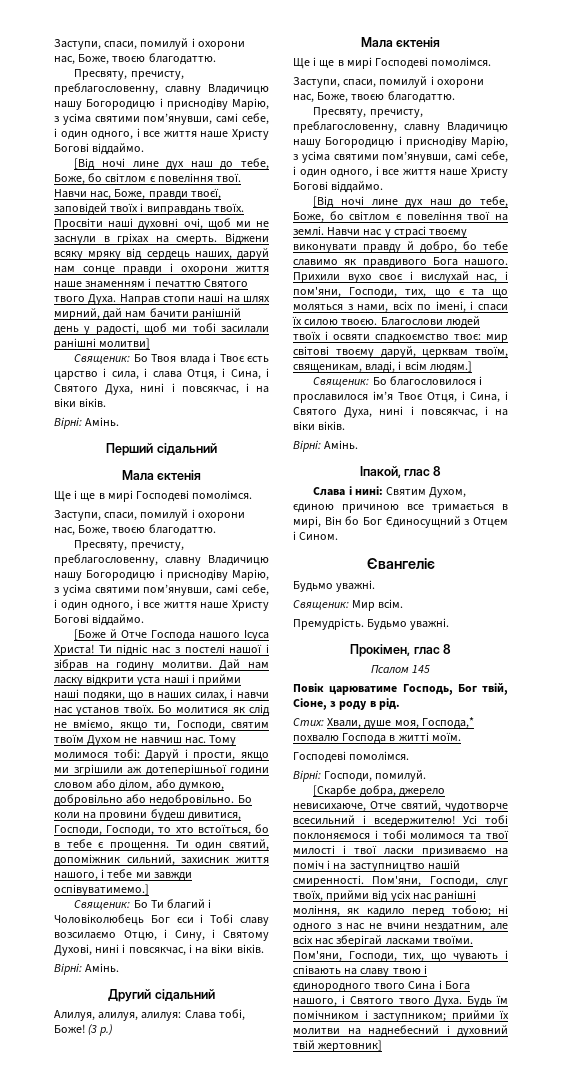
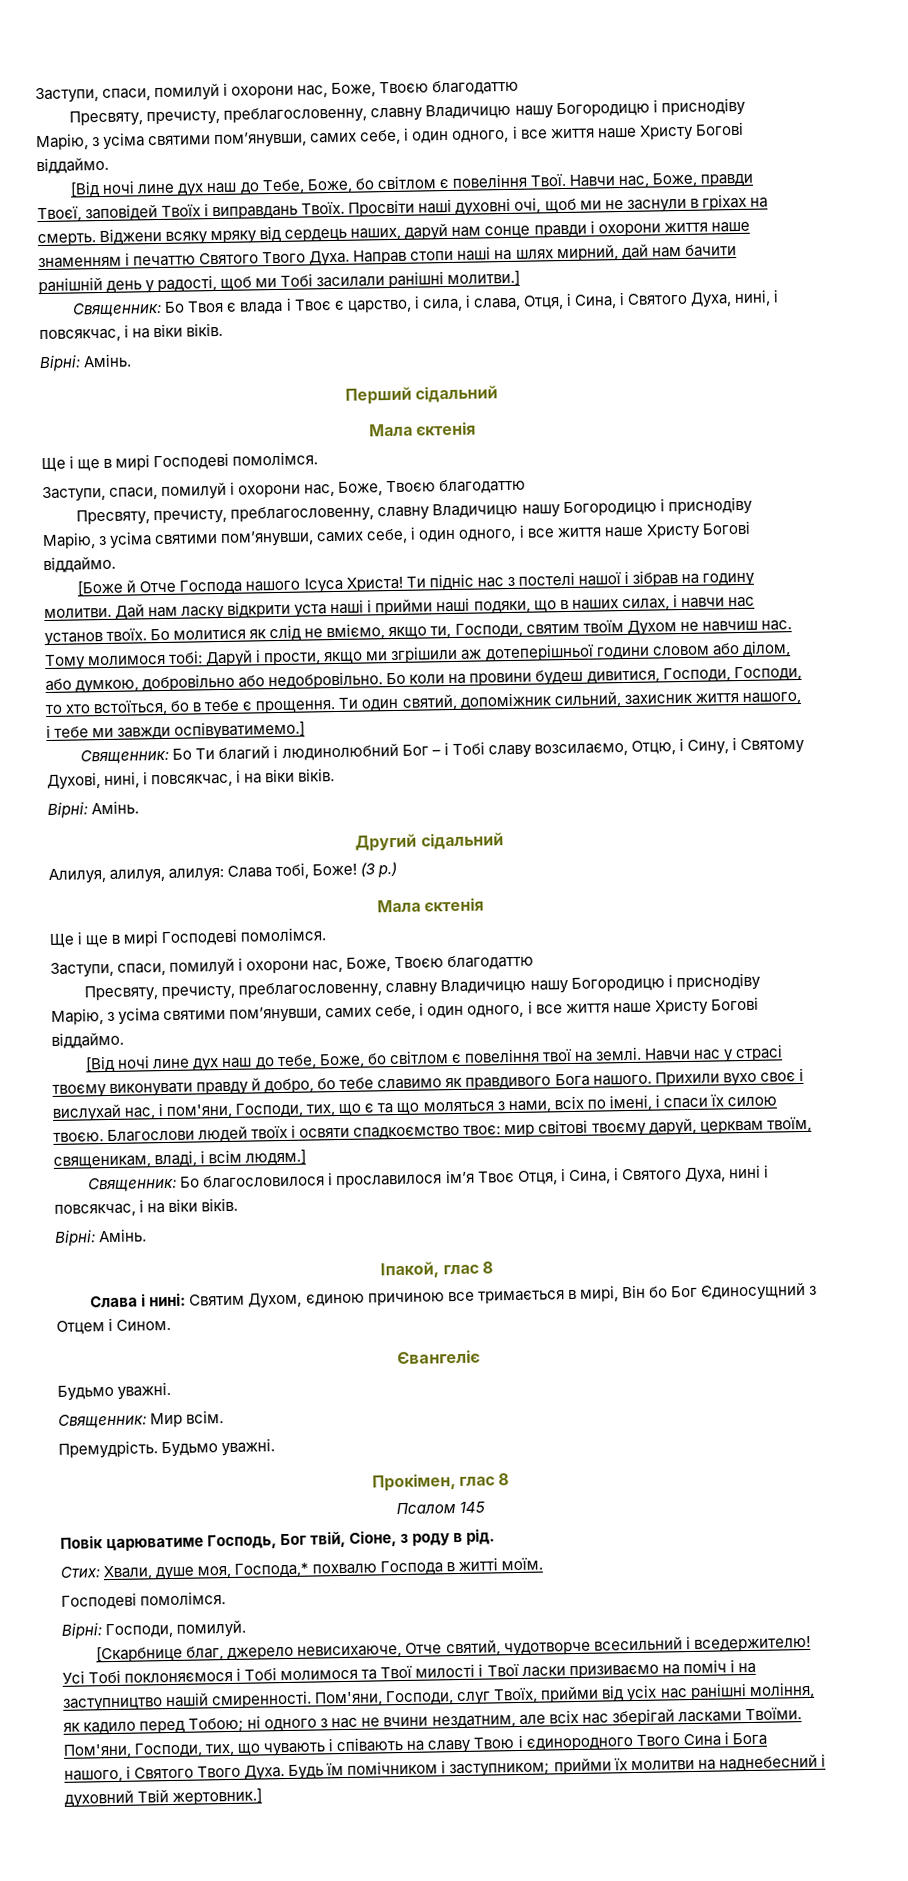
[54,38,245,50] [54,53,216,65] Заступи, спаси, помилуй і охорони нас, Боже, твоєю благодаттю. -> [35,79,520,104] Заступи, спаси, помилуй і охорони нас, Боже, Твоєю благодаттю
[216,113,239,123] самі -> [310,132,358,144] самих
[241,158,269,170] [54,173,242,185] тебе, Боже, бо світлом є повеління твої. -> [261,173,566,195] Тебе, Боже, бо світлом є повеління Твої.
[190,188,221,200] [54,203,139,215] твоєї, заповідей твоїх -> [37,204,202,223] Твоєї, заповідей Твоїх
[213,203,244,212] твоїх. -> [301,201,346,215] Твоїх.
[54,296,85,302] твого -> [262,251,307,264] Твого
[192,323,216,332] тобі -> [280,273,314,287] Тобі
[99,338,151,349] [74,354,131,364] молитви] // Священик: -> [447,270,521,287] [72,301,163,318] молитви.] // Священник:
(177, 358) none -> [226,302,238,312] є
[247,356,269,362] [54,371,98,380] єсть царство -> [333,299,412,313] є царство,
[152,368,269,380] [54,383,165,395] слава Отця, і Сина, і Святого Духа, нині -> [472,289,772,311] слава, Отця, і Сина, і Святого Духа, нині,
[112,524,216,536] твоєю благодаттю. -> [386,478,527,495] Твоєю благодаттю
[216,584,239,594] самі -> [316,531,365,543] самих
[74,900,131,910] Священик: -> [80,748,170,765] Священник:
[54,914,194,926] Чоловіколюбець Бог єси -> [281,742,441,761] людинолюбний Бог –
[54,932,116,939] возсилаємо -> [533,742,628,757] возсилаємо,
[95,944,120,953] нині -> [104,771,141,789] нині,
[351,91,455,103] твоєю благодаттю. -> [394,954,535,971] Твоєю благодаттю
[455,151,478,161] самі -> [325,1007,373,1019] самих
[313,377,370,387] Священик: -> [88,1176,178,1193] Священник:
[293,600,349,610] Священик: -> [58,1413,147,1429] Священник:
[313,785,396,797] [Скарбе добра, -> [96,1645,225,1663] [Скарбнице благ,
[485,815,508,824] тобі -> [88,1669,122,1684] Тобі
[382,830,406,839] тобі -> [244,1667,278,1681] Тобі
[486,830,509,839] твої -> [380,1665,414,1679] Твої
[354,845,377,854] твої -> [486,1663,520,1677] Твої
[293,890,323,902] твоїх, -> [493,1687,539,1704] Твоїх,
[451,905,491,917] тобою; -> [188,1717,245,1733] Тобою;
[432,935,473,944] твоїми. -> [744,1707,802,1721] Твоїми.
[392,968,421,975] твою -> [473,1737,515,1749] Твою
[374,983,406,989] твого -> [635,1734,680,1746] Твого
[398,998,430,1004] твого -> [197,1765,242,1778] Твого
[293,1040,383,1052] твій жертовник] -> [137,1788,263,1805] Твій жертовник.]

